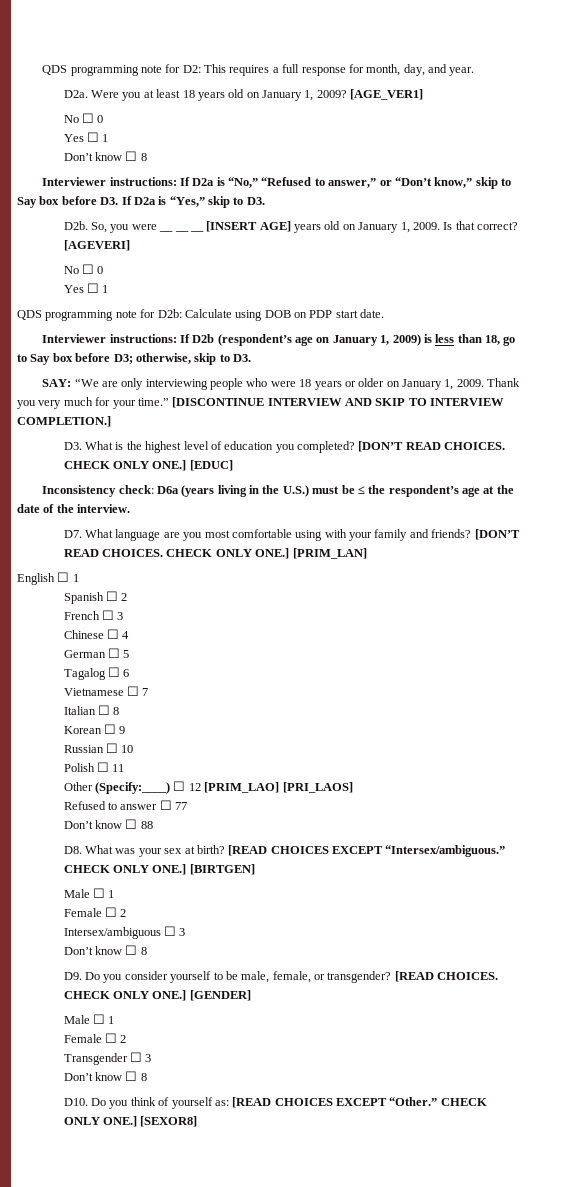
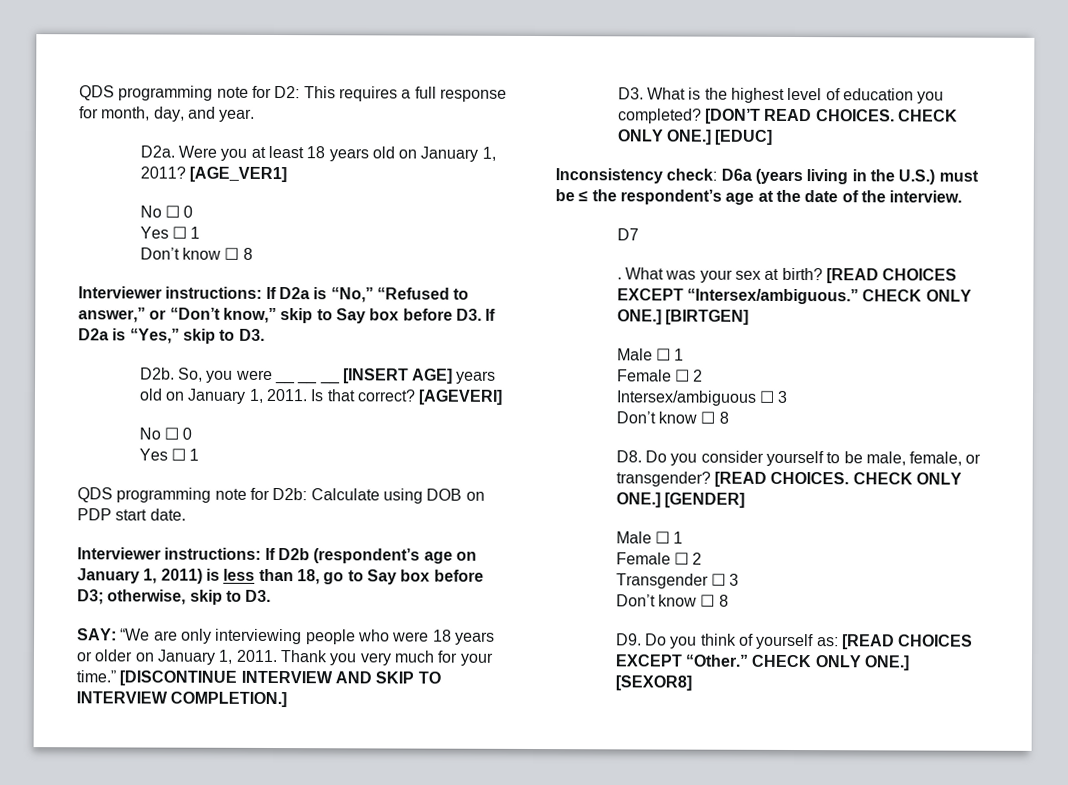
[316,90,347,98] 2009? -> [139,166,186,179] 2011?
[412,222,440,230] 2009. -> [265,388,308,402] 2011.
[392,334,421,346] 2009) -> [160,568,203,584] 2011)
[456,379,484,387] 2009. -> [235,649,278,663] 2011.
[63,529,520,541] [63,548,367,559] [17,572,79,585] [63,591,128,604] [63,610,124,620] [63,629,130,639] [63,648,130,658] [63,667,130,680] [63,686,149,696] [63,705,120,715] [63,724,126,734] [63,743,134,753] [63,762,125,772] [63,781,353,794] [63,800,188,810] [63,819,153,829] [63,846,82,854] D7. What language are you most comfortable using with your family and friends? [DON’T READ CHOICES. CHECK ONLY ONE.] [PRIM_LAN] // English ☐ 1 // Spanish ☐ 2 // French ☐ 3 // Chinese ☐ 4 // German ☐ 5 // Tagalog ☐ 6 // Vietnamese ☐ 7 // Italian ☐ 8 // Korean ☐ 9 // Russian ☐ 10 // Polish ☐ 11 // Other (Specify:____) ☐ 12 [PRIM_LAO] [PRI_LAOS] // Refused to answer ☐ 77 // Don’t know ☐ 88 // D8. -> [616,228,639,241] [616,277,622,280] D7 // .
[63,972,82,980] D9. -> [615,450,642,463] D8.
[63,1098,88,1106] D10. -> [615,633,642,646] D9.

